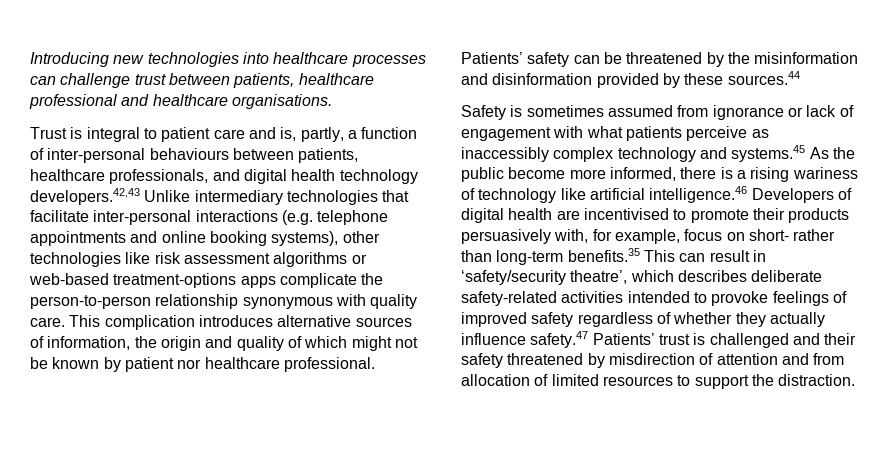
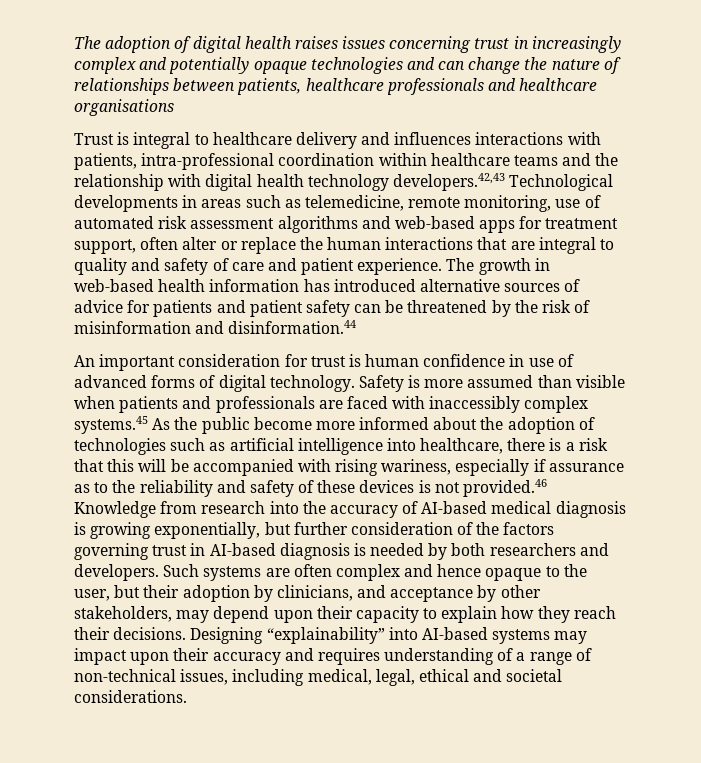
[30,52,426,67] [30,73,374,88] [29,94,117,109] Introducing new technologies into healthcare processes can challenge trust between patients, healthcare professional -> [74,36,621,53] [74,57,621,74] [74,78,484,95] The adoption of digital health raises issues concerning trust in increasingly complex and potentially opaque technologies and can change the nature of relationships between patients, healthcare professionals
[231,94,332,109] organisations. -> [74,99,174,116] organisations
[161,127,418,142] [30,148,359,163] [30,169,418,184] [30,188,410,205] [30,210,389,225] [30,231,380,246] [30,252,367,267] [29,273,384,288] [30,294,418,309] [30,315,412,330] [30,336,418,351] [30,357,375,372] [461,52,523,64] patient care and is, partly, a function of inter-personal behaviours between patients, healthcare professionals, and digital health technology developers.42,43 Unlike intermediary technologies that facilitate inter-personal interactions (e.g. telephone appointments and online booking systems), other technologies like risk assessment algorithms or web-based treatment-options apps complicate the person-to-person relationship synonymous with quality care. This complication introduces alternative sources of information, the origin and quality of which might not be known by patient nor healthcare professional. Patients’ -> [212,132,601,149] [74,153,619,170] [74,173,614,191] [74,195,601,212] [74,216,619,233] [74,237,615,254] [74,258,550,275] [74,279,581,292] [74,300,303,317] healthcare delivery and influences interactions with patients, intra-professional coordination within healthcare teams and the relationship with digital health technology developers.42,43 Technological developments in areas such as telemedicine, remote monitoring, use of automated risk assessment algorithms and web-based apps for treatment support, often alter or replace the human interactions that are integral to quality and safety of care and patient experience. The growth in web-based health information has introduced alternative sources of advice for patients and patient
[754,52,859,64] [461,71,800,88] [461,105,854,120] [461,126,769,141] [461,147,727,162] misinformation and disinformation provided by these sources.44 // Safety is sometimes assumed from ignorance or lack of engagement with what patients perceive as inaccessibly complex technology and -> [542,300,591,313] [74,320,357,334] [74,354,574,371] [74,375,625,392] [74,396,589,413] risk of misinformation and disinformation.44 // An important consideration for trust is human confidence in use of advanced forms of digital technology. Safety is more assumed than visible when patients and professionals are faced with inaccessibly complex
[609,167,858,182] [461,186,852,203] [461,208,850,223] [461,229,836,244] [461,248,766,265] [461,270,823,285] [461,291,847,306] [461,312,825,327] [461,331,857,348] [461,353,845,368] [461,374,856,389] informed, there is a rising wariness of technology like artificial intelligence.46 Developers of digital health are incentivised to promote their products persuasively with, for example, focus on short- rather than long-term benefits.35 This can result in ‘safety/security theatre’, which describes deliberate safety-related activities intended to provoke feelings of improved safety regardless of whether they actually influence safety.47 Patients’ trust is challenged and their safety threatened by misdirection of attention and from allocation of limited resources to support the distraction. -> [359,417,595,434] [74,438,608,455] [74,459,624,476] [74,479,548,497] [74,501,626,518] [74,522,555,539] [74,543,609,560] [74,564,587,581] [74,585,541,602] [74,606,616,623] [74,627,588,644] [74,648,592,665] [74,669,563,686] [74,690,187,703] informed about the adoption of technologies such as artificial intelligence into healthcare, there is a risk that this will be accompanied with rising wariness, especially if assurance as to the reliability and safety of these devices is not provided.46 Knowledge from research into the accuracy of AI-based medical diagnosis is growing exponentially, but further consideration of the factors governing trust in AI-based diagnosis is needed by both researchers and developers. Such systems are often complex and hence opaque to the user, but their adoption by clinicians, and acceptance by other stakeholders, may depend upon their capacity to explain how they reach their decisions. Designing “explainability” into AI-based systems may impact upon their accuracy and requires understanding of a range of non-technical issues, including medical, legal, ethical and societal considerations.

